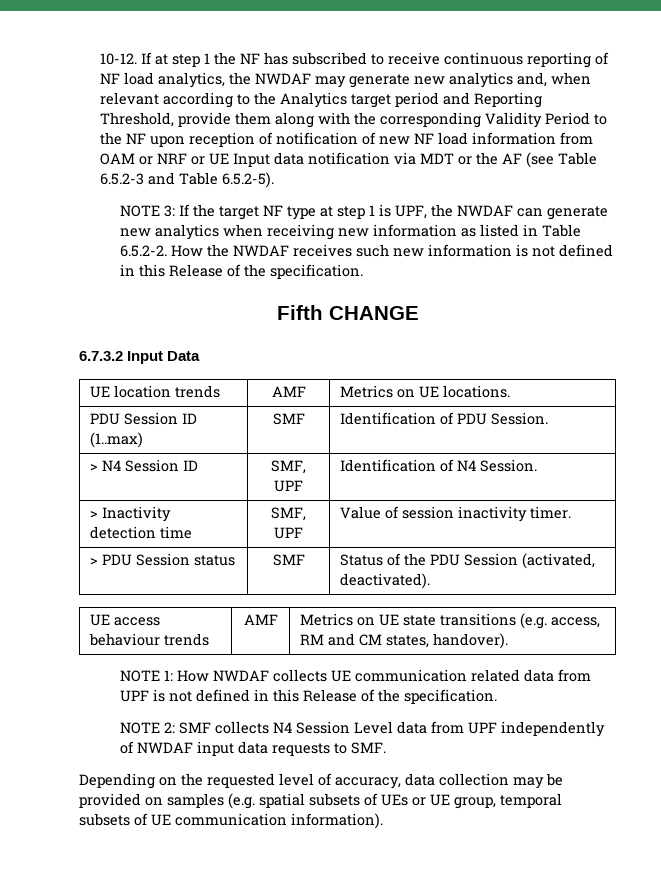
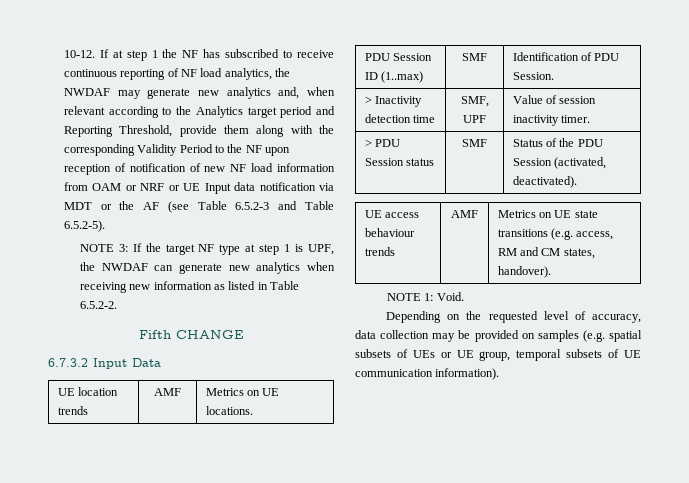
[171,244,614,257] [120,264,364,279] How the NWDAF receives such new information is not defined in this Release of the specification. -> (117, 305) none
[90,459,199,472] [271,460,306,474] [274,480,303,492] [340,459,538,472] // > N4 Session ID | SMF, UPF | Identification of N4 Session. -> (554, 76) none
[177,669,592,682] [120,689,498,704] [120,721,606,737] [120,741,387,756] How NWDAF collects UE communication related data from UPF is not defined in this Release of the specification. // NOTE 2: SMF collects N4 Session Level data from UPF independently of NWDAF input data requests to SMF. -> [436,292,464,301] Void.

